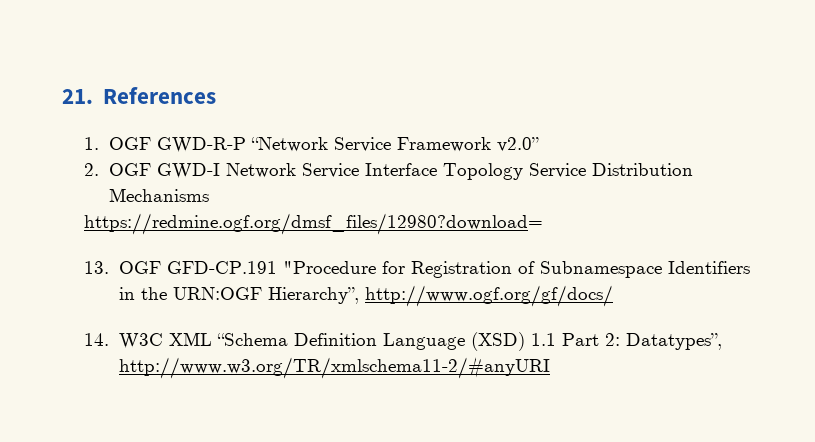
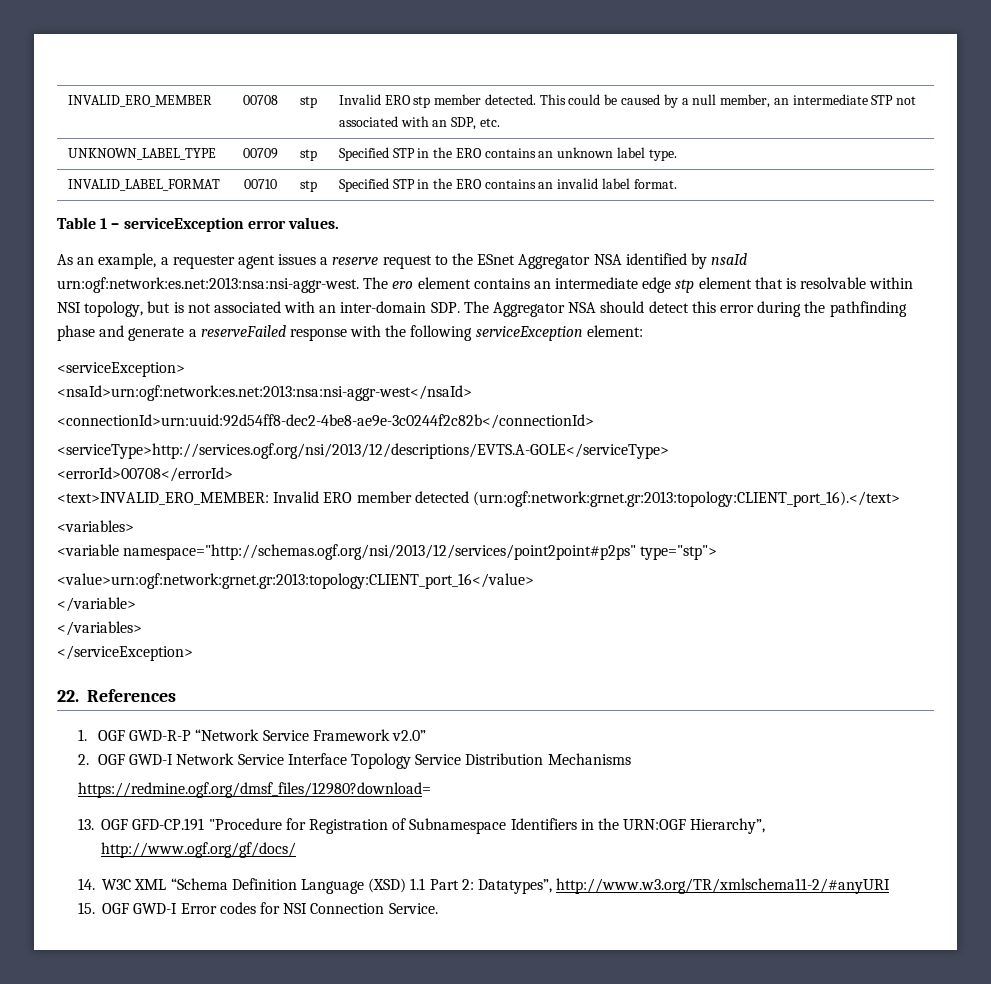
[62,89,93,104] 21. -> [67,95,212,107] [242,95,278,105] [300,96,317,108] [338,94,917,108] [338,116,500,130] [67,148,216,160] [242,148,278,159] [300,149,317,161] [338,147,677,161] [67,179,220,191] [243,179,277,189] [300,180,317,192] [338,178,677,192] [57,217,339,232] [57,253,748,269] [57,277,914,293] [57,301,907,317] [57,325,643,341] [57,362,185,377] [57,385,472,401] [57,414,594,429] [57,443,669,459] [57,467,233,482] [57,491,900,507] [57,520,134,532] [57,544,718,560] [57,573,534,589] [57,597,136,612] [57,621,142,636] [57,645,193,661] [57,690,79,702] INVALID_ERO_MEMBER | 00708 | stp | Invalid ERO stp member detected. This could be caused by a null member, an intermediate STP not associated with an SDP, etc. // UNKNOWN_LABEL_TYPE | 00709 | stp | Specified STP in the ERO contains an unknown label type. // INVALID_LABEL_FORMAT | 00710 | stp | Specified STP in the ERO contains an invalid label format. // Table 1 – serviceException error values. // As an example, a requester agent issues a reserve request to the ESnet Aggregator NSA identified by nsaId urn:ogf:network:es.net:2013:nsa:nsi-aggr-west. The ero element contains an intermediate edge stp element that is resolvable within NSI topology, but is not associated with an inter-domain SDP. The Aggregator NSA should detect this error during the pathfinding phase and generate a reserveFailed response with the following serviceException element: // <serviceException> // <nsaId>urn:ogf:network:es.net:2013:nsa:nsi-aggr-west</nsaId> // <connectionId>urn:uuid:92d54ff8-dec2-4be8-ae9e-3c0244f2c82b</connectionId> // <serviceType>http://services.ogf.org/nsi/2013/12/descriptions/EVTS.A-GOLE</serviceType> // <errorId>00708</errorId> // <text>INVALID_ERO_MEMBER: Invalid ERO member detected (urn:ogf:network:grnet.gr:2013:topology:CLIENT_port_16).</text> // <variables> // <variable namespace="http://schemas.ogf.org/nsi/2013/12/services/point2point#p2ps" type="stp"> // <value>urn:ogf:network:grnet.gr:2013:topology:CLIENT_port_16</value> // </variable> // </variables> // </serviceException> // 22.
(550, 368) none -> [77,902,438,914] // 15. OGF GWD-I Error codes for NSI Connection Service.

